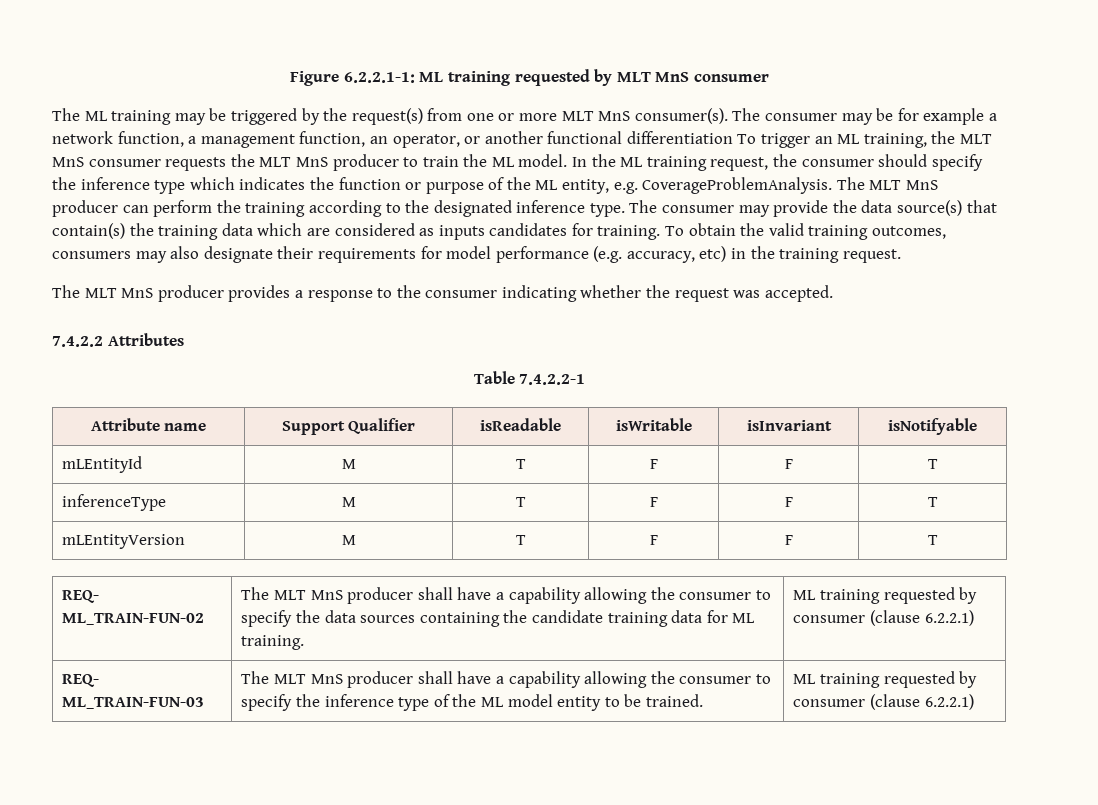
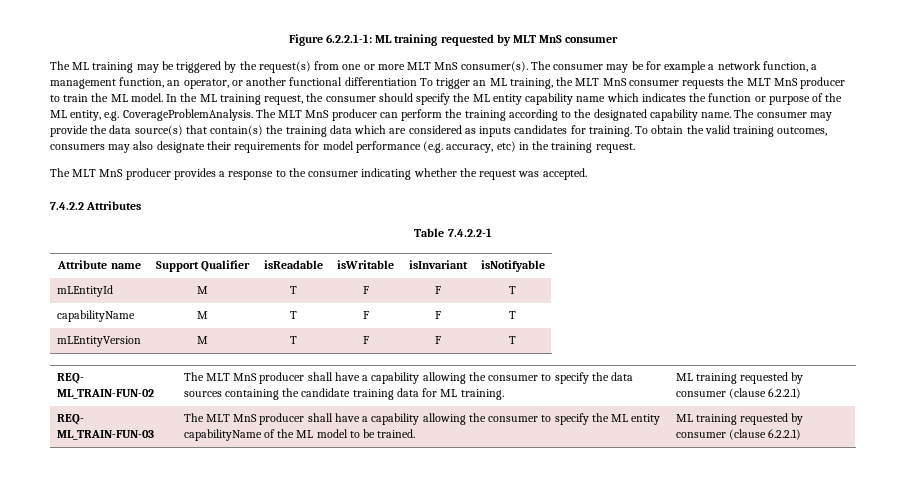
[80,177,186,194] inference type -> [472,93,606,105] ML entity capability name
[516,200,625,217] inference type. -> [649,109,732,121] capability name.
[62,494,167,511] inferenceType -> [56,310,135,322] capabilityName
[324,694,430,711] inference type -> [610,414,661,425] [183,429,262,441] ML entity capabilityName
[557,696,602,711] entity -> (348, 433) none

